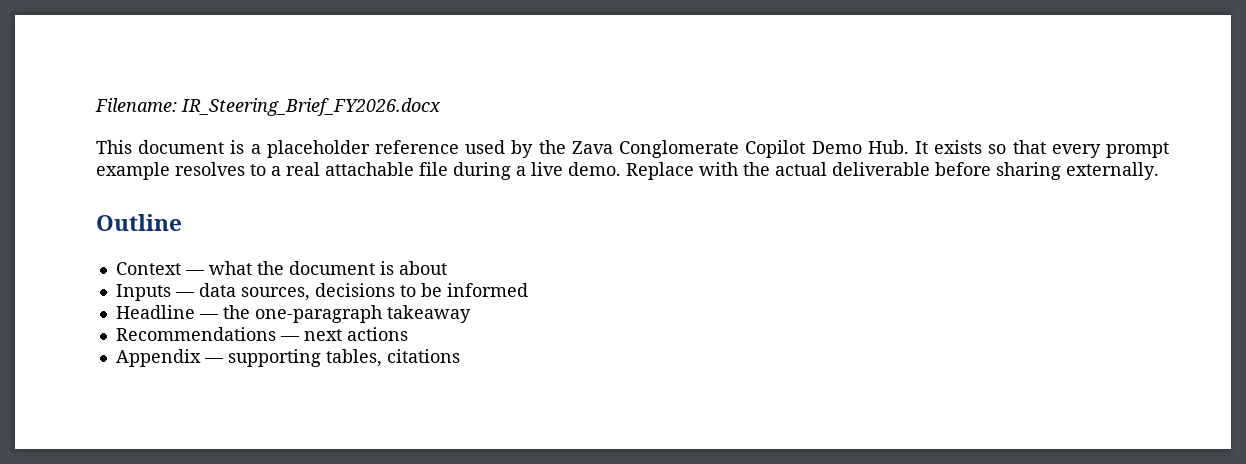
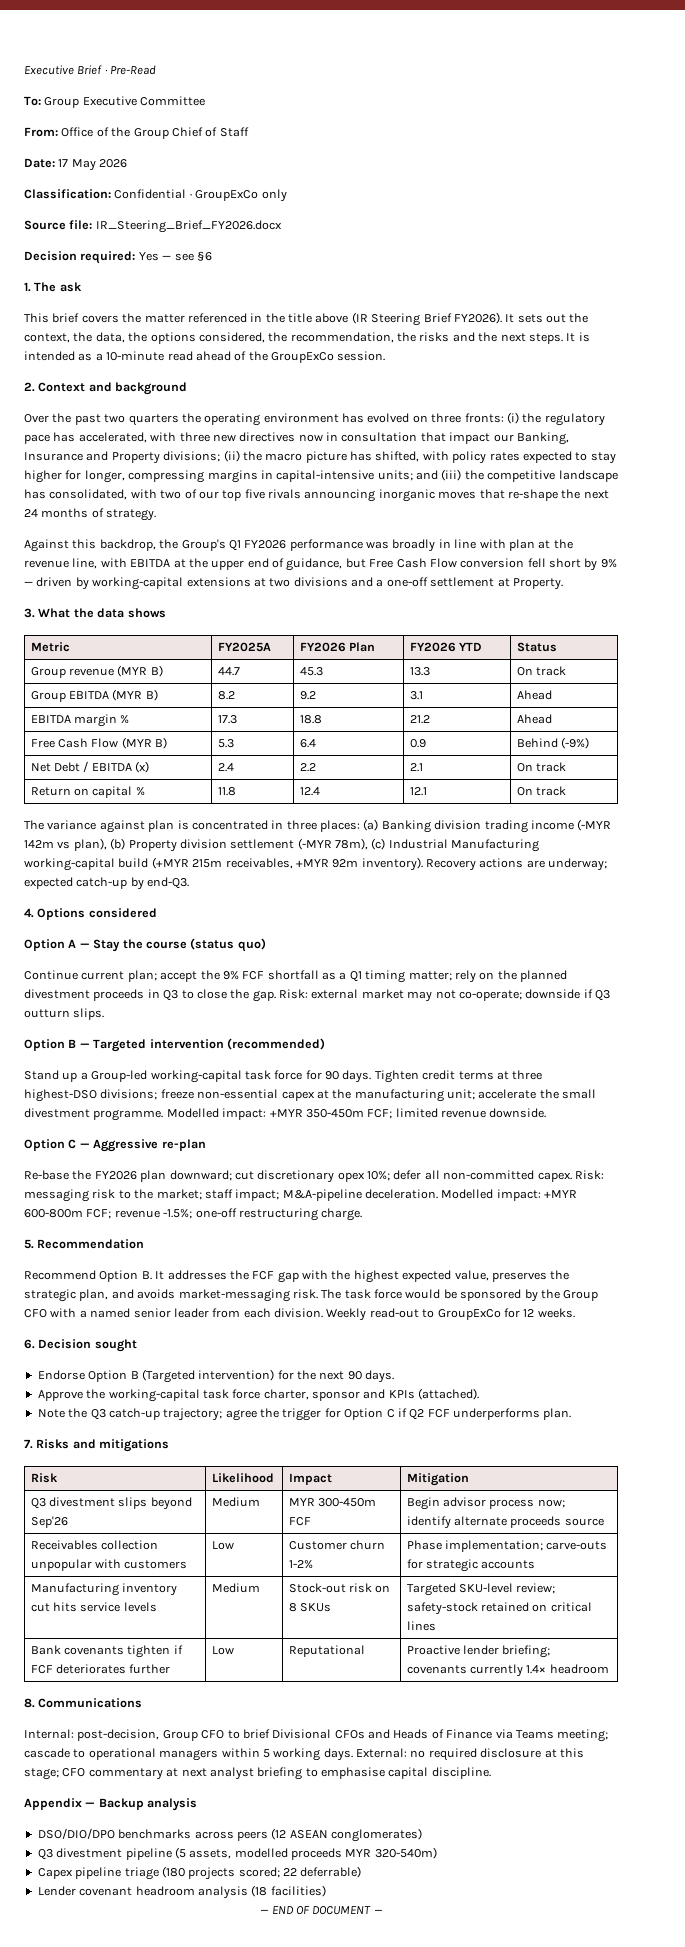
[95,98,441,116] [96,140,1169,158] [96,162,1159,180] [96,214,182,231] [115,261,447,275] [115,283,528,301] [115,305,471,323] [115,327,408,341] [115,349,460,367] Filename: IR_Steering_Brief_FY2026.docx // This document is a placeholder reference used by the Zava Conglomerate Copilot Demo Hub. It exists so that every prompt example resolves to a real attachable file during a live demo. Replace with the actual deliverable before sharing externally. // Outline // Context — what the document is about // Inputs — data sources, decisions to be informed // Headline — the one-paragraph takeaway // Recommendations — next actions // Appendix — supporting tables, citations -> [24,65,157,75] [24,96,206,108] [24,127,249,139] [24,158,128,171] [24,189,287,202] [24,220,282,233] [24,251,212,264] [24,282,82,292] [24,312,589,326] [24,332,590,344] [24,351,386,363] [24,382,188,395] [24,412,605,426] [24,432,569,445] [24,450,616,464] [24,469,618,483] [24,489,609,502] [24,508,157,521] [24,539,573,552] [24,558,617,571] [24,577,563,590] [24,608,166,618] [30,642,70,652] [217,642,271,652] [299,642,376,652] [409,642,483,652] [516,642,557,652] [30,665,163,678] [217,667,240,676] [299,667,323,676] [409,667,430,676] [516,666,567,676] [30,689,158,702] [217,691,235,700] [299,691,316,700] [409,691,423,700] [516,690,552,700] [30,714,130,727] [217,715,237,724] [299,715,322,724] [409,715,430,724] [516,714,552,724] [30,737,168,749] [217,739,234,748] [299,739,316,748] [409,739,426,748] [516,737,590,749] [30,761,150,773] [217,763,234,772] [299,763,316,772] [409,763,423,772] [516,762,567,772] [30,786,145,798] [217,787,236,796] [299,787,320,796] [409,787,427,796] [516,786,567,796] [24,819,612,833] [24,838,540,852] [24,857,608,871] [24,877,190,890] [24,908,157,920] [24,938,266,952] [24,970,567,983] [24,989,610,1002] [24,1008,105,1020] [24,1038,325,1052] [24,1070,543,1083] [24,1089,597,1102] [24,1108,547,1121] [24,1139,206,1152] [24,1170,604,1183] [24,1189,578,1202] [24,1208,363,1221] [24,1239,145,1249] [24,1270,570,1283] [24,1289,599,1302] [24,1308,575,1321] [24,1339,137,1352] [37,1369,395,1383] [37,1388,480,1402] [37,1408,572,1421] [24,1439,170,1452] [30,1473,58,1483] [211,1473,274,1483] [288,1473,332,1485] [406,1473,469,1486] [30,1497,192,1510] [30,1516,68,1528] [211,1497,260,1507] [288,1498,377,1507] [288,1517,311,1526] [406,1497,565,1510] [406,1516,604,1529] [30,1540,159,1550] [30,1559,188,1571] [211,1541,234,1550] [288,1540,386,1550] [288,1560,313,1569] [406,1540,608,1552] [406,1559,536,1572] [30,1583,178,1596] [30,1602,157,1612] [211,1583,260,1593] [288,1583,391,1593] [288,1603,332,1612] [406,1583,556,1596] [406,1602,592,1615] [406,1621,436,1631] [30,1645,183,1658] [30,1664,171,1674] [211,1646,234,1655] [288,1645,365,1657] [406,1645,551,1658] [406,1664,609,1677] [24,1698,143,1708] [24,1729,609,1742] [24,1748,584,1761] [24,1767,491,1780] [24,1798,198,1811] [37,1828,422,1842] [37,1847,437,1860] [37,1866,362,1880] [37,1885,326,1899] [260,1906,382,1915] Executive Brief · Pre-Read // To: Group Executive Committee // From: Office of the Group Chief of Staff // Date: 17 May 2026 // Classification: Confidential · GroupExCo only // Source file: IR_Steering_Brief_FY2026.docx // Decision required: Yes — see §6 // 1. The ask // This brief covers the matter referenced in the title above (IR Steering Brief FY2026). It sets out the context, the data, the options considered, the recommendation, the risks and the next steps. It is intended as a 10-minute read ahead of the GroupExCo session. // 2. Context and background // Over the past two quarters the operating environment has evolved on three fronts: (i) the regulatory pace has accelerated, with three new directives now in consultation that impact our Banking, Insurance and Property divisions; (ii) the macro picture has shifted, with policy rates expected to stay higher for longer, compressing margins in capital-intensive units; and (iii) the competitive landscape has consolidated, with two of our top five rivals announcing inorganic moves that re-shape the next 24 months of strategy. // Against this backdrop, the Group's Q1 FY2026 performance was broadly in line with plan at the revenue line, with EBITDA at the upper end of guidance, but Free Cash Flow conversion fell short by 9% — driven by working-capital extensions at two divisions and a one-off settlement at Property. // 3. What the data shows // Metric | FY2025A | FY2026 Plan | FY2026 YTD | Status // Group revenue (MYR B) | 44.7 | 45.3 | 13.3 | On track // Group EBITDA (MYR B) | 8.2 | 9.2 | 3.1 | Ahead // EBITDA margin % | 17.3 | 18.8 | 21.2 | Ahead // Free Cash Flow (MYR B) | 5.3 | 6.4 | 0.9 | Behind (-9%) // Net Debt / EBITDA (x) | 2.4 | 2.2 | 2.1 | On track // Return on capital % | 11.8 | 12.4 | 12.1 | On track // The variance against plan is concentrated in three places: (a) Banking division trading income (-MYR 142m vs plan), (b) Property division settlement (-MYR 78m), (c) Industrial Manufacturing working-capital build (+MYR 215m receivables, +MYR 92m inventory). Recovery actions are underway; expected catch-up by end-Q3. // 4. Options considered // Option A — Stay the course (status quo) // Continue current plan; accept the 9% FCF shortfall as a Q1 timing matter; rely on the planned divestment proceeds in Q3 to close the gap. Risk: external market may not co-operate; downside if Q3 outturn slips. // Option B — Targeted intervention (recommended) // Stand up a Group-led working-capital task force for 90 days. Tighten credit terms at three highest-DSO divisions; freeze non-essential capex at the manufacturing unit; accelerate the small divestment programme. Modelled impact: +MYR 350-450m FCF; limited revenue downside. // Option C — Aggressive re-plan // Re-base the FY2026 plan downward; cut discretionary opex 10%; defer all non-committed capex. Risk: messaging risk to the market; staff impact; M&A-pipeline deceleration. Modelled impact: +MYR 600-800m FCF; revenue -1.5%; one-off restructuring charge. // 5. Recommendation // Recommend Option B. It addresses the FCF gap with the highest expected value, preserves the strategic plan, and avoids market-messaging risk. The task force would be sponsored by the Group CFO with a named senior leader from each division. Weekly read-out to GroupExCo for 12 weeks. // 6. Decision sought // Endorse Option B (Targeted intervention) for the next 90 days. // Approve the working-capital task force charter, sponsor and KPIs (attached). // Note the Q3 catch-up trajectory; agree the trigger for Option C if Q2 FCF underperforms plan. // 7. Risks and mitigations // Risk | Likelihood | Impact | Mitigation // Q3 divestment slips beyond Sep'26 | Medium | MYR 300-450m FCF | Begin advisor process now; identify alternate proceeds source // Receivables collection unpopular with customers | Low | Customer churn 1-2% | Phase implementation; carve-outs for strategic accounts // Manufacturing inventory cut hits service levels | Medium | Stock-out risk on 8 SKUs | Targeted SKU-level review; safety-stock retained on critical lines // Bank covenants tighten if FCF deteriorates further | Low | Reputational | Proactive lender briefing; covenants currently 1.4× headroom // 8. Communications // Internal: post-decision, Group CFO to brief Divisional CFOs and Heads of Finance via Teams meeting; cascade to operational managers within 5 working days. External: no required disclosure at this stage; CFO commentary at next analyst briefing to emphasise capital discipline. // Appendix — Backup analysis // DSO/DIO/DPO benchmarks across peers (12 ASEAN conglomerates) // Q3 divestment pipeline (5 assets, modelled proceeds MYR 320-540m) // Capex pipeline triage (180 projects scored; 22 deferrable) // Lender covenant headroom analysis (18 facilities) // — END OF DOCUMENT —

